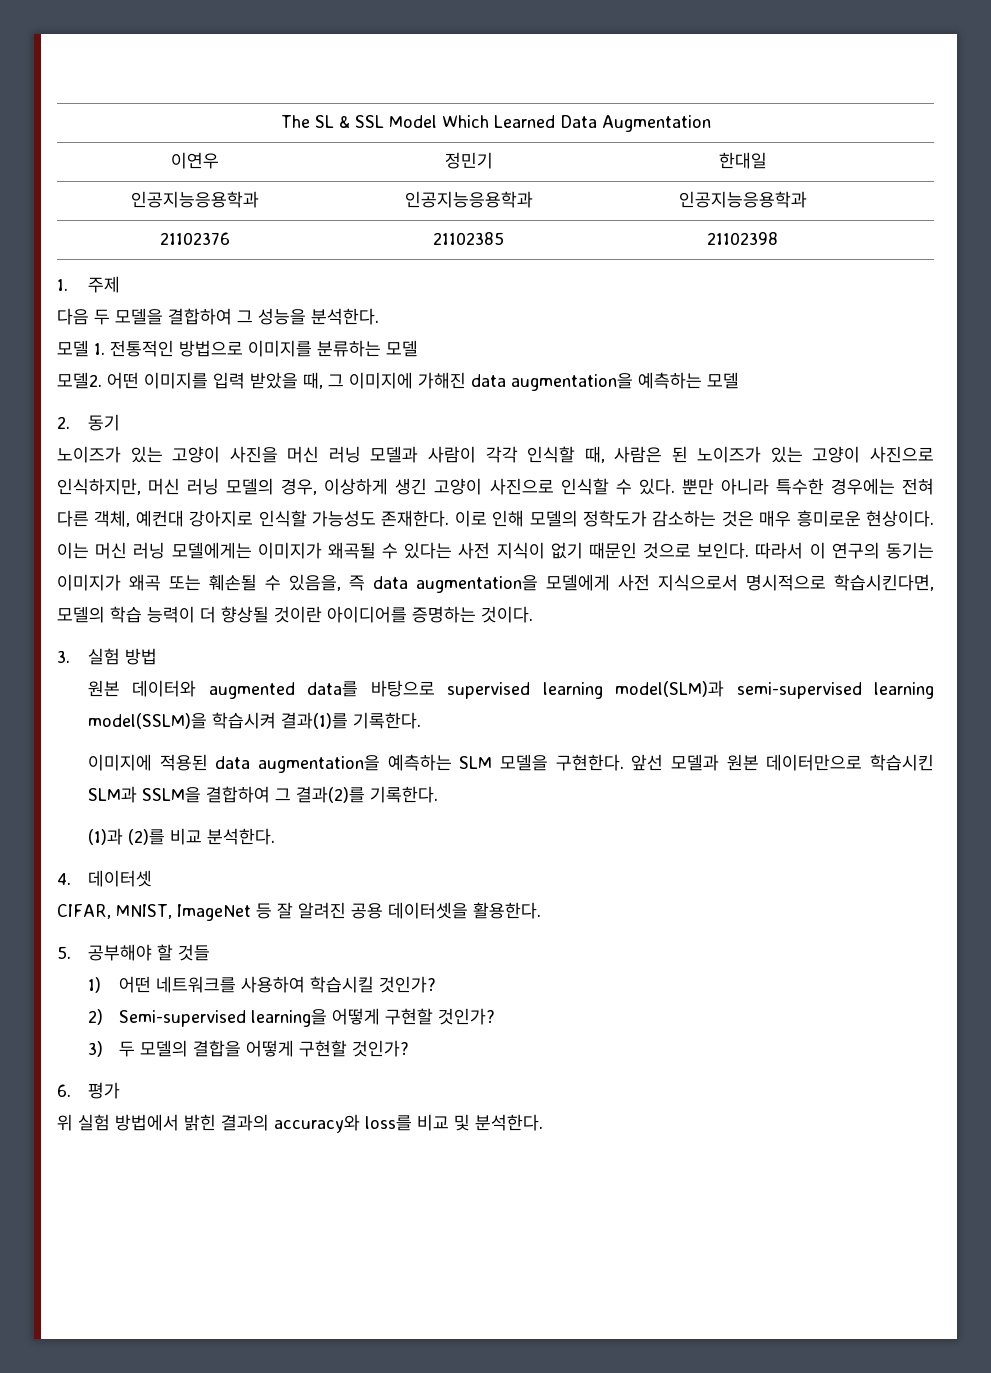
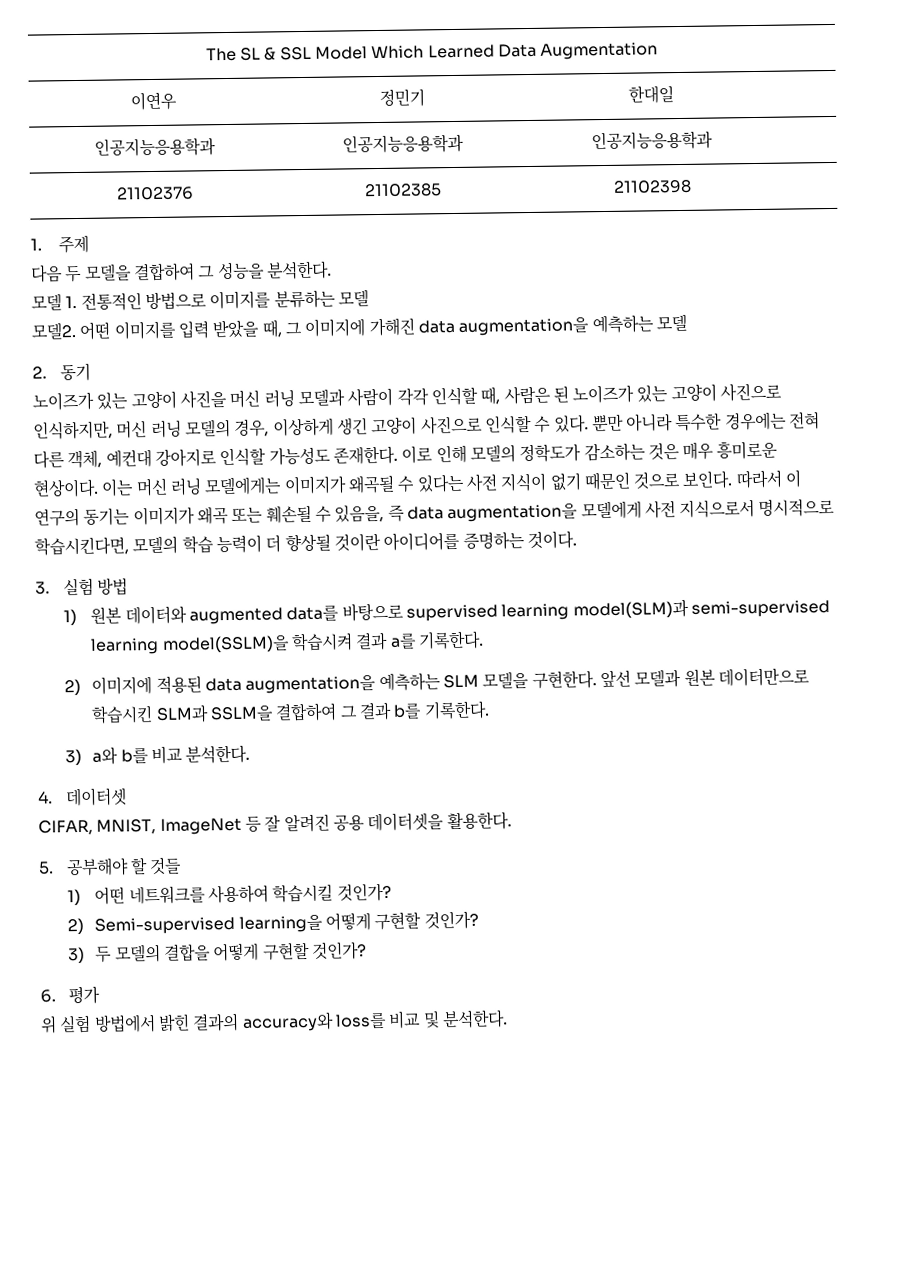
(157, 656) none -> [62,609,77,626] 1)
[280,712,421,729] 결과(1)를 기록한다. // -> [355,630,485,651] [63,678,81,696] 결과 a를 기록한다. // 2)
[295,786,438,803] [87,828,165,845] 결과(2)를 기록한다. // (1)과 (2)를 -> [359,700,490,721] [64,746,149,766] 결과 b를 기록한다. // 3) a와 b를

